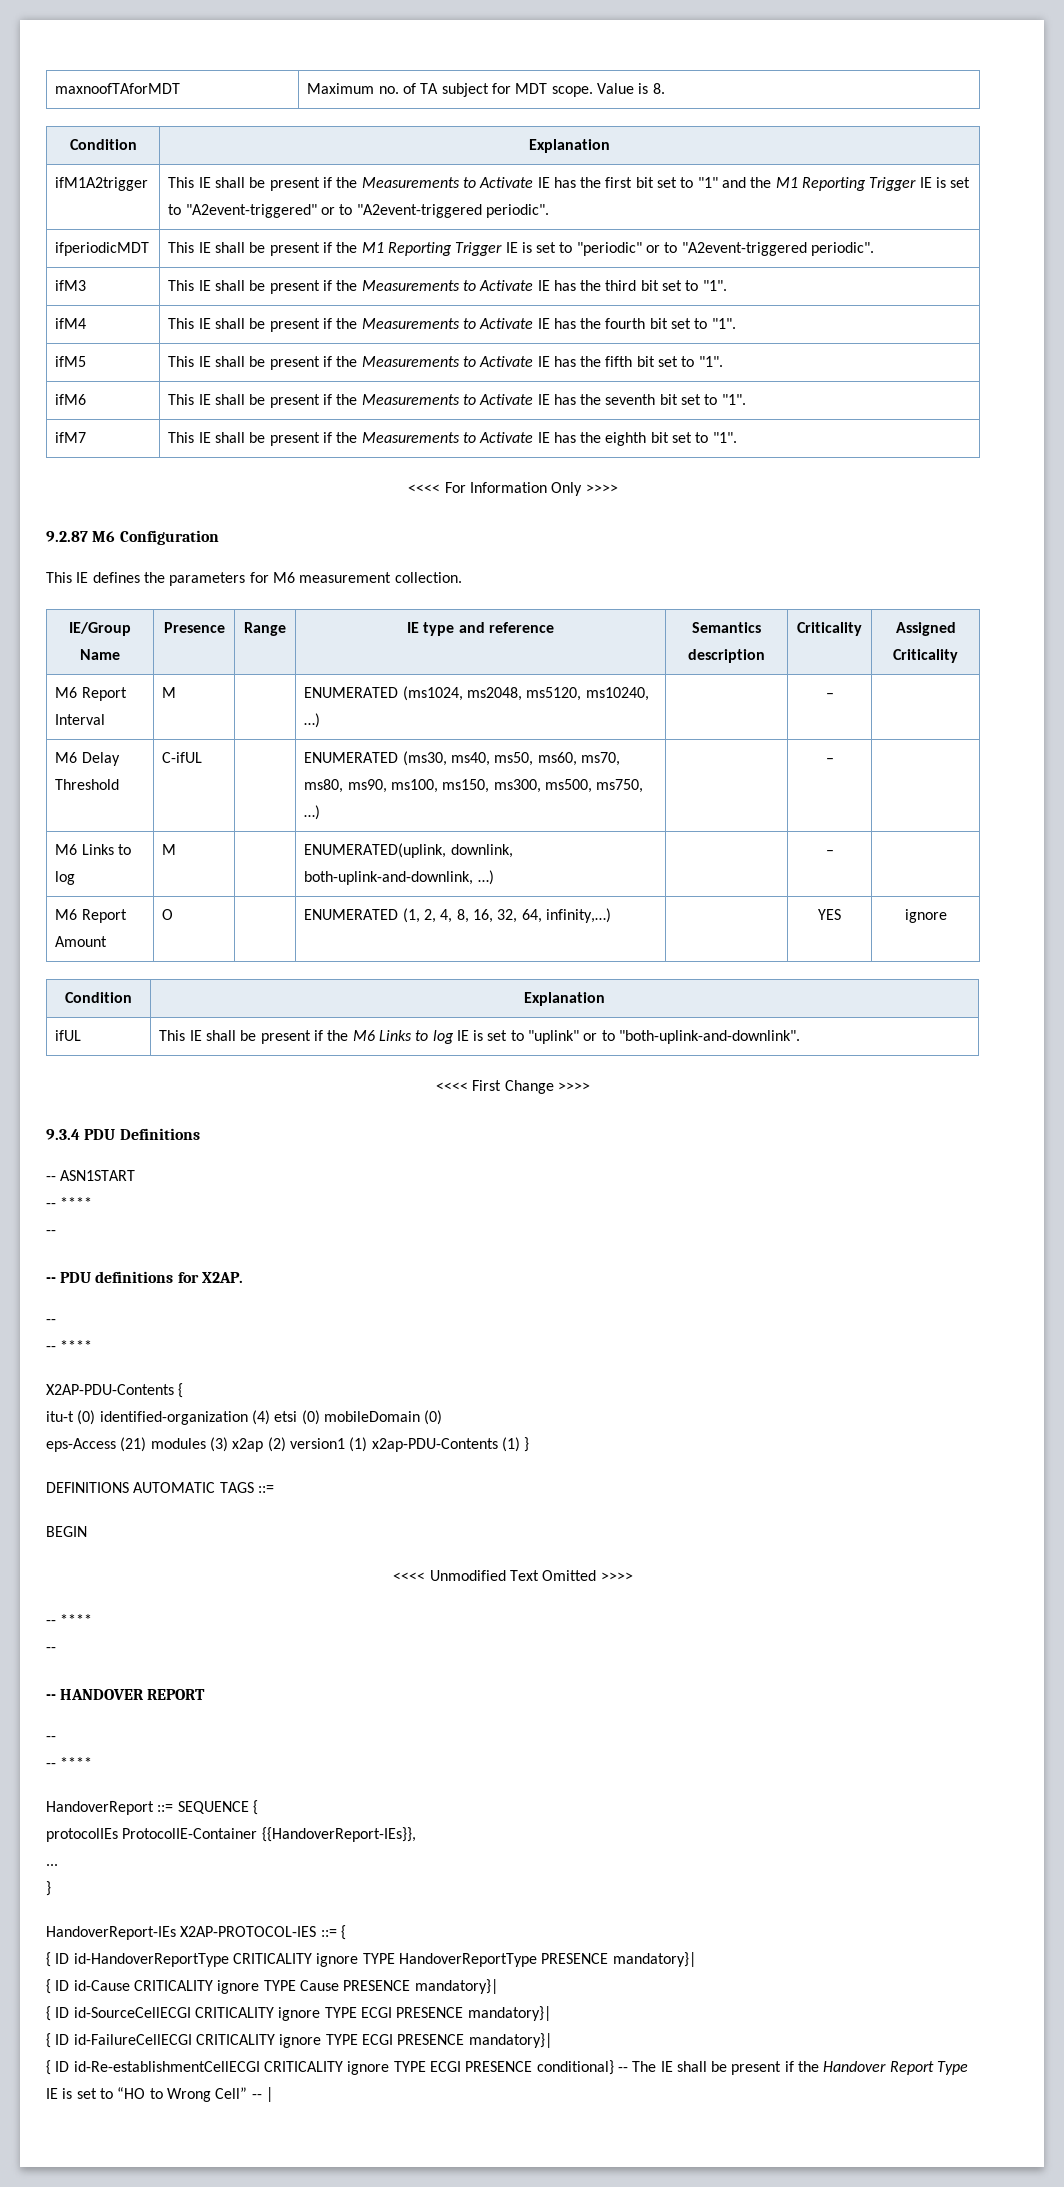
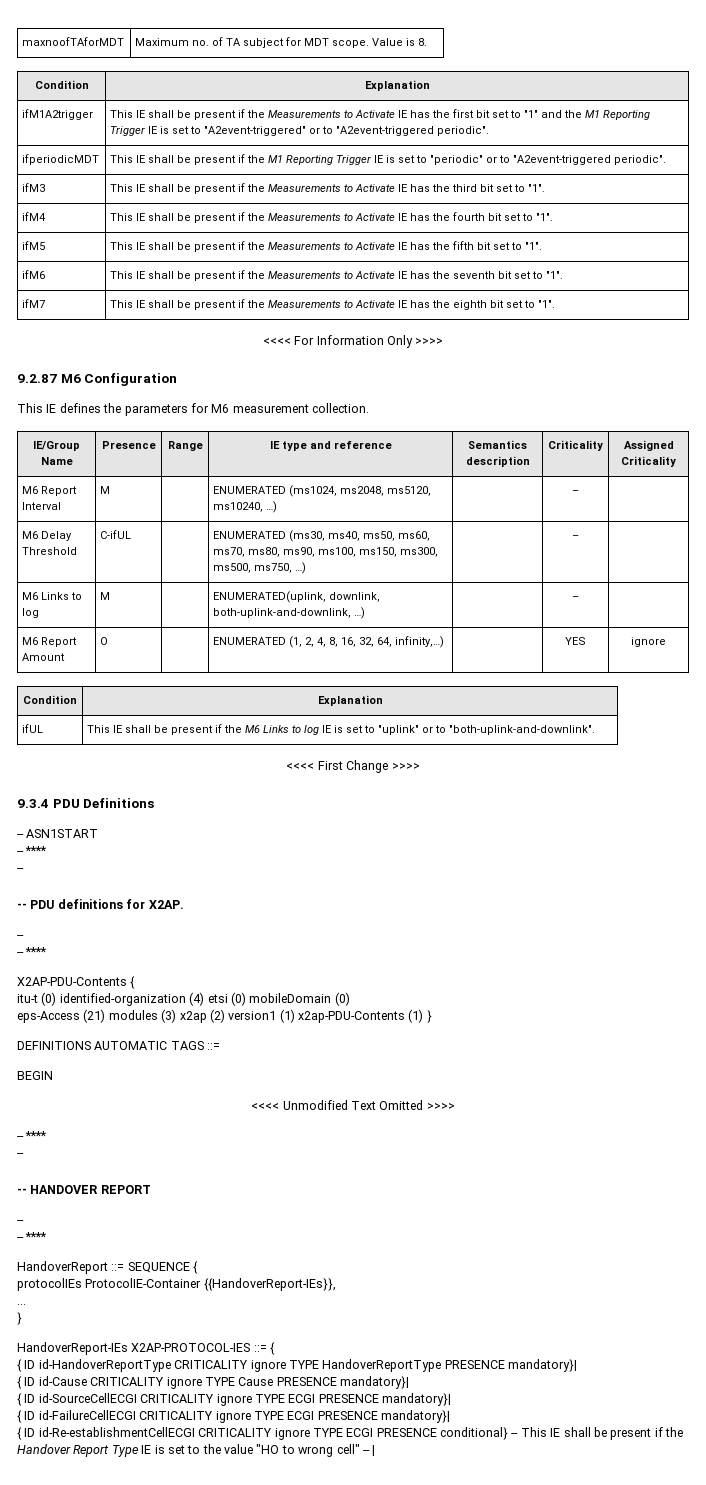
[632,2061,657,2072] The -> [520,1427,547,1437] This
[117,2087,248,2102] “HO to Wrong Cell” -> [202,1444,360,1457] the value "HO to wrong cell"

